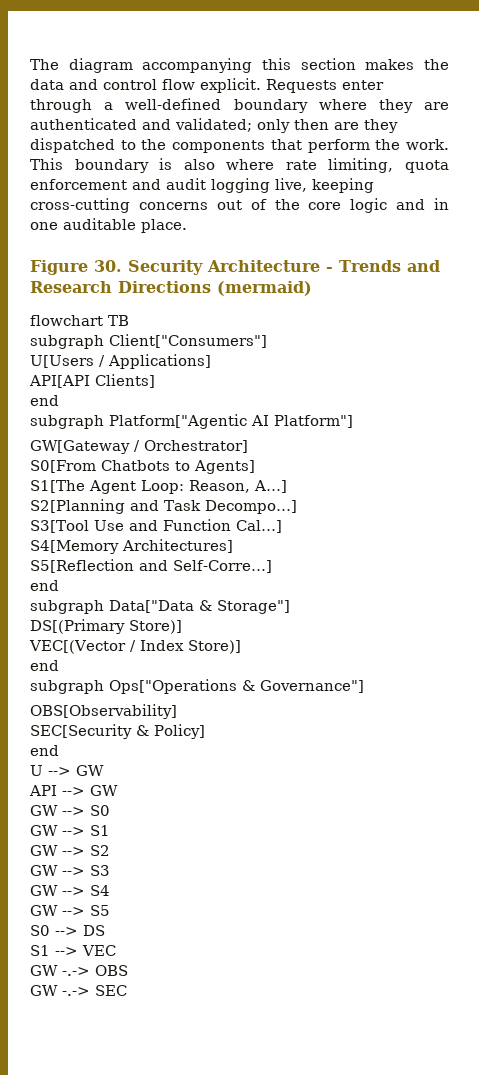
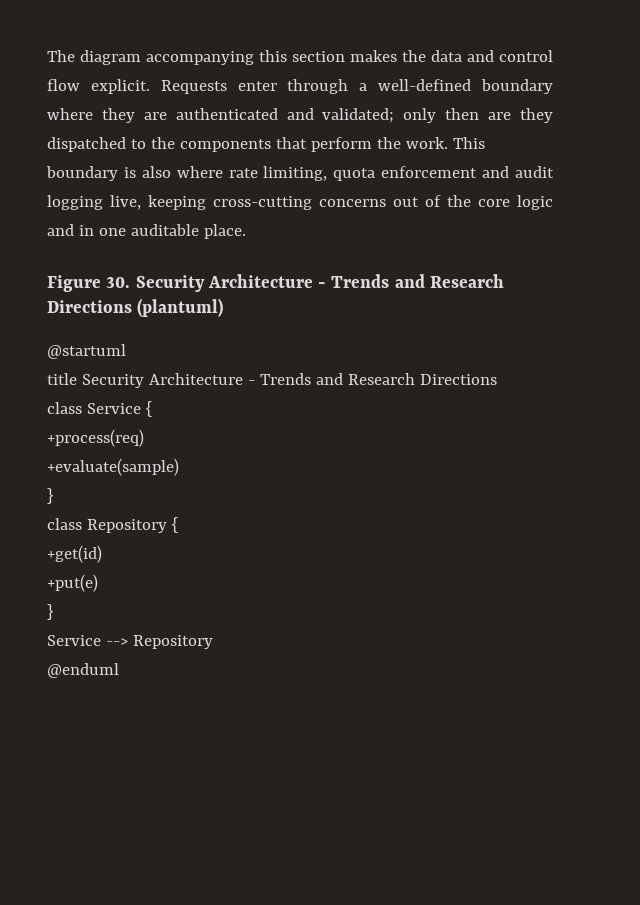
[217,281,312,296] [30,315,129,326] [30,334,267,349] [30,354,211,369] [29,374,155,388] [30,395,59,406] [30,414,353,429] [30,440,248,454] [30,460,255,474] [30,480,287,494] [30,499,297,514] [30,519,282,533] [30,539,233,554] [30,559,272,573] [30,580,59,591] [30,600,290,614] [30,619,182,634] [29,640,241,654] [30,660,59,671] [30,679,364,694] [30,704,177,719] [30,724,205,739] [30,745,59,756] [30,765,104,776] [29,785,118,796] [30,805,110,816] [30,825,110,836] [30,845,110,856] [30,865,110,876] [30,885,110,896] [30,905,110,916] [30,925,105,936] [30,945,116,956] [30,965,128,976] [30,985,127,996] (mermaid) // flowchart TB // subgraph Client["Consumers"] // U[Users / Applications] // API[API Clients] // end // subgraph Platform["Agentic AI Platform"] // GW[Gateway / Orchestrator] // S0[From Chatbots to Agents] // S1[The Agent Loop: Reason, A…] // S2[Planning and Task Decompo…] // S3[Tool Use and Function Cal…] // S4[Memory Architectures] // S5[Reflection and Self-Corre…] // end // subgraph Data["Data & Storage"] // DS[(Primary Store)] // VEC[(Vector / Index Store)] // end // subgraph Ops["Operations & Governance"] // OBS[Observability] // SEC[Security & Policy] // end // U --> GW // API --> GW // GW --> S0 // GW --> S1 // GW --> S2 // GW --> S3 // GW --> S4 // GW --> S5 // S0 --> DS // S1 --> VEC // GW -.-> OBS // GW -.-> SEC -> [137,298,224,317] [47,344,126,359] [47,373,497,388] [47,401,152,417] [47,429,144,447] [47,458,179,476] [47,488,53,504] [47,517,178,533] [47,545,102,563] [47,574,98,592] [47,604,53,620] [47,635,213,649] [47,663,119,678] (plantuml) // @startuml // title Security Architecture - Trends and Research Directions // class Service { // +process(req) // +evaluate(sample) // } // class Repository { // +get(id) // +put(e) // } // Service --> Repository // @enduml

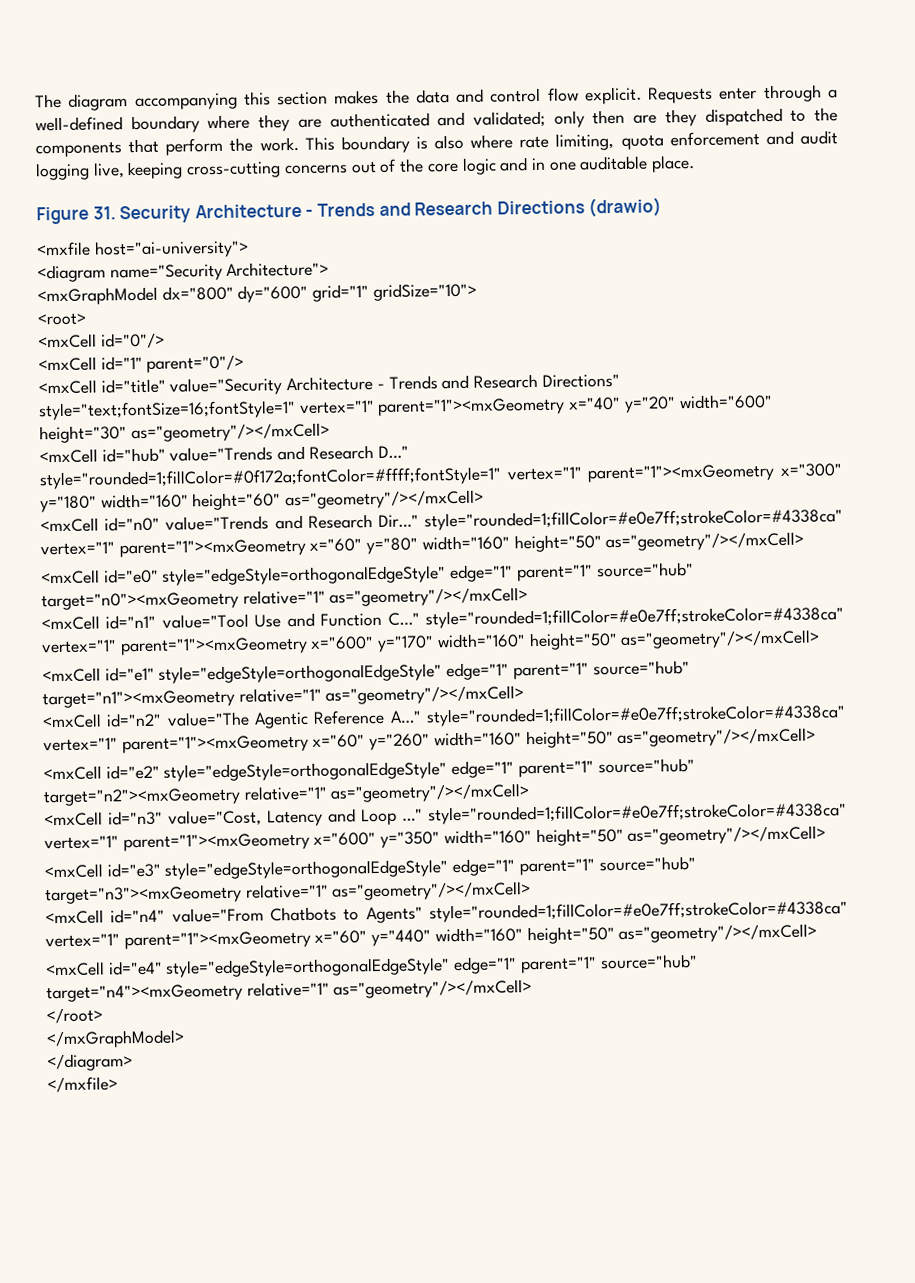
[106,274,504,292] [47,298,224,317] [47,344,126,359] [47,373,497,388] [47,401,152,417] [47,429,144,447] [47,458,179,476] [47,488,53,504] [47,517,178,533] [47,545,102,563] [47,574,98,592] [47,604,53,620] [47,635,213,649] [47,663,119,678] 30. Security Architecture - Trends and Research Directions (plantuml) // @startuml // title Security Architecture - Trends and Research Directions // class Service { // +process(req) // +evaluate(sample) // } // class Repository { // +get(id) // +put(e) // } // Service --> Repository // @enduml -> [92,197,663,224] [36,239,249,259] [37,261,330,283] [37,282,477,306] [37,312,86,326] [38,332,165,349] [38,354,245,373] [38,373,620,396] [38,394,773,421] [39,422,330,444] [39,445,409,464] [39,463,842,490] [40,489,485,513] [40,508,843,533] [40,531,805,558] [41,562,694,586] [41,587,529,611] [41,606,844,631] [41,629,821,656] [42,660,690,684] [42,685,525,709] [42,704,846,729] [43,727,817,754] [43,758,695,782] [43,783,530,807] [44,802,847,827] [44,825,827,852] [44,856,696,880] [45,881,532,905] [45,900,848,925] [45,923,818,950] [45,954,698,978] [46,979,533,1003] [46,1007,103,1024] [46,1029,185,1049] [47,1053,133,1072] [47,1076,118,1093] 31. Security Architecture - Trends and Research Directions (drawio) // <mxfile host="ai-university"> // <diagram name="Security Architecture"> // <mxGraphModel dx="800" dy="600" grid="1" gridSize="10"> // <root> // <mxCell id="0"/> // <mxCell id="1" parent="0"/> // <mxCell id="title" value="Security Architecture - Trends and Research Directions" style="text;fontSize=16;fontStyle=1" vertex="1" parent="1"><mxGeometry x="40" y="20" width="600" height="30" as="geometry"/></mxCell> // <mxCell id="hub" value="Trends and Research D…" style="rounded=1;fillColor=#0f172a;fontColor=#ffff;fontStyle=1" vertex="1" parent="1"><mxGeometry x="300" y="180" width="160" height="60" as="geometry"/></mxCell> // <mxCell id="n0" value="Trends and Research Dir…" style="rounded=1;fillColor=#e0e7ff;strokeColor=#4338ca" vertex="1" parent="1"><mxGeometry x="60" y="80" width="160" height="50" as="geometry"/></mxCell> // <mxCell id="e0" style="edgeStyle=orthogonalEdgeStyle" edge="1" parent="1" source="hub" target="n0"><mxGeometry relative="1" as="geometry"/></mxCell> // <mxCell id="n1" value="Tool Use and Function C…" style="rounded=1;fillColor=#e0e7ff;strokeColor=#4338ca" vertex="1" parent="1"><mxGeometry x="600" y="170" width="160" height="50" as="geometry"/></mxCell> // <mxCell id="e1" style="edgeStyle=orthogonalEdgeStyle" edge="1" parent="1" source="hub" target="n1"><mxGeometry relative="1" as="geometry"/></mxCell> // <mxCell id="n2" value="The Agentic Reference A…" style="rounded=1;fillColor=#e0e7ff;strokeColor=#4338ca" vertex="1" parent="1"><mxGeometry x="60" y="260" width="160" height="50" as="geometry"/></mxCell> // <mxCell id="e2" style="edgeStyle=orthogonalEdgeStyle" edge="1" parent="1" source="hub" target="n2"><mxGeometry relative="1" as="geometry"/></mxCell> // <mxCell id="n3" value="Cost, Latency and Loop …" style="rounded=1;fillColor=#e0e7ff;strokeColor=#4338ca" vertex="1" parent="1"><mxGeometry x="600" y="350" width="160" height="50" as="geometry"/></mxCell> // <mxCell id="e3" style="edgeStyle=orthogonalEdgeStyle" edge="1" parent="1" source="hub" target="n3"><mxGeometry relative="1" as="geometry"/></mxCell> // <mxCell id="n4" value="From Chatbots to Agents" style="rounded=1;fillColor=#e0e7ff;strokeColor=#4338ca" vertex="1" parent="1"><mxGeometry x="60" y="440" width="160" height="50" as="geometry"/></mxCell> // <mxCell id="e4" style="edgeStyle=orthogonalEdgeStyle" edge="1" parent="1" source="hub" target="n4"><mxGeometry relative="1" as="geometry"/></mxCell> // </root> // </mxGraphModel> // </diagram> // </mxfile>

